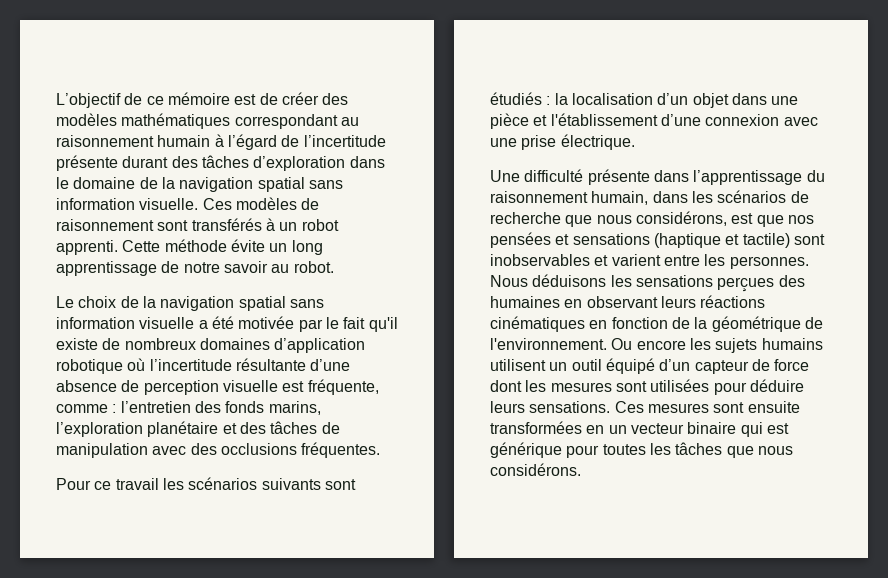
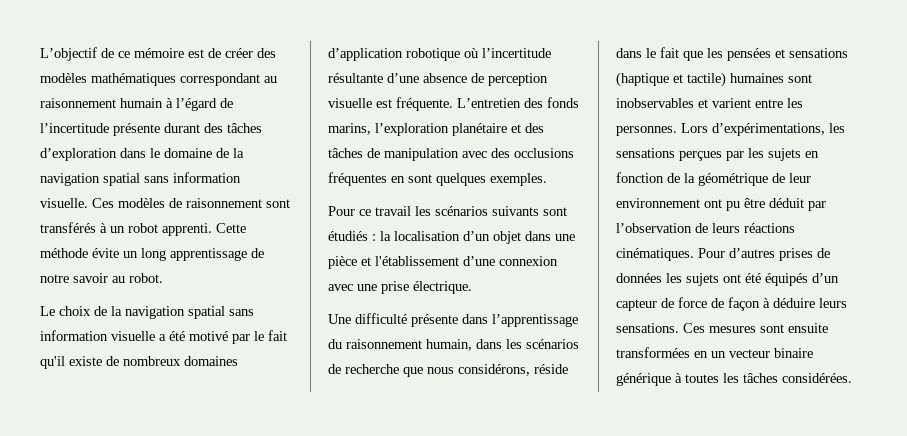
[238,316,295,329] motivée -> [189,331,228,341] motivé
[307,379,379,395] [56,401,191,413] fréquente, comme : l’entretien -> [396,97,521,111] fréquente. L’entretien
[301,442,381,458] fréquentes. -> [328,172,547,186] fréquentes en sont quelques exemples.
[731,213,814,227] est que nos -> [534,364,568,374] [616,47,723,61] réside dans le fait que les
(790, 240) none -> [730,73,784,83] humaines
[490,274,607,287] Nous déduisons -> [681,123,825,136] Lors d’expérimentations,
[778,275,805,287] [490,295,766,308] [490,316,585,332] des humaines en observant leurs réactions cinématiques -> [726,148,801,161] par les sujets
[490,338,823,353] [490,358,810,374] [490,379,747,395] l'environnement. Ou encore les sujets humains utilisent un outil équipé d’un capteur de force dont les mesures sont utilisées pour -> [789,173,811,183] [616,198,826,211] [616,223,795,233] [616,248,830,261] [616,273,839,286] [616,297,770,311] leur environnement ont pu être déduit par l’observation de leurs réactions cinématiques. Pour d’autres prises de données les sujets ont été équipés d’un capteur de force de façon à
[740,422,789,437] [490,442,793,458] [490,463,581,476] qui est générique pour toutes les tâches que nous considérons. -> [616,373,852,386] générique à toutes les tâches considérées.

